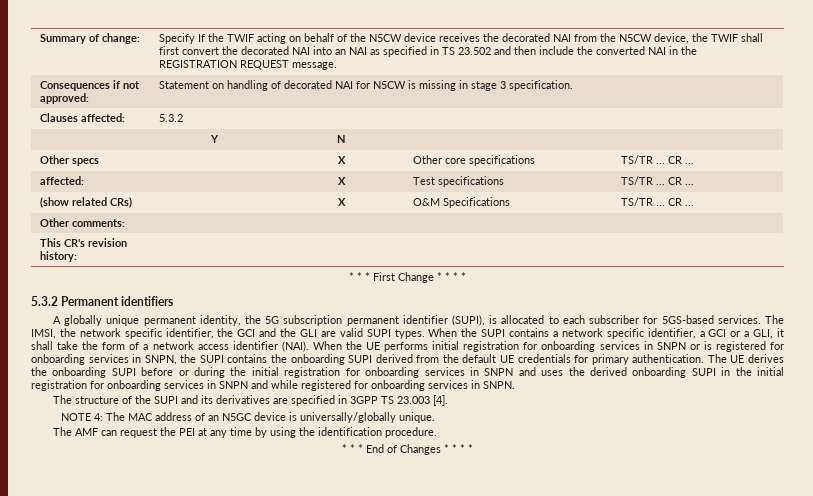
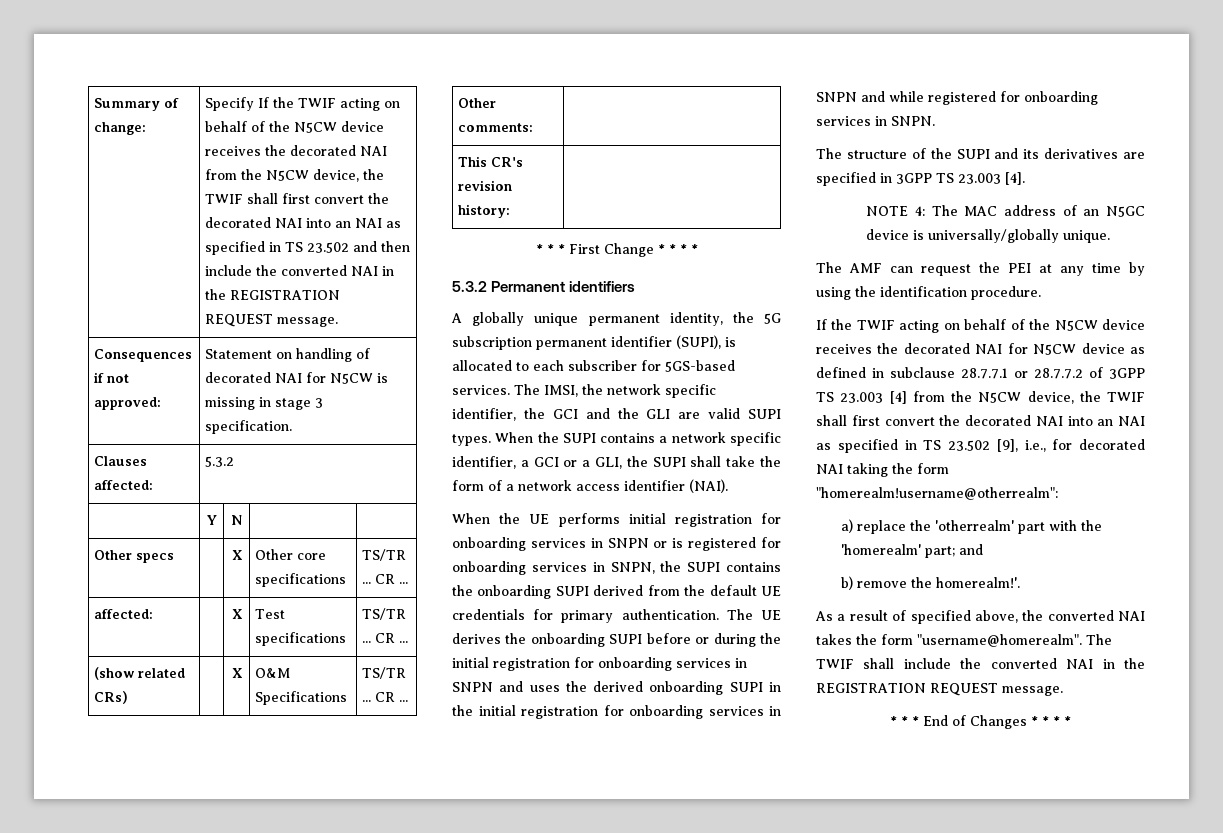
[777,328,785,337] it -> [626,456,686,467] the SUPI
(309, 346) none -> (728, 486) //
(437, 432) none -> [816,319,1145,333] [816,343,1145,355] [816,367,1145,379] [816,391,1145,404] [816,415,1145,426] [816,439,1145,453] [816,463,949,477] [816,487,1058,500] [841,519,1103,534] [841,544,984,558] [841,576,1021,590] [815,610,1145,624] [816,634,1112,647] [816,658,1145,669] [816,683,1063,696] // If the TWIF acting on behalf of the N5CW device receives the decorated NAI for N5CW device as defined in subclause 28.7.7.1 or 28.7.7.2 of 3GPP TS 23.003 [4] from the N5CW device, the TWIF shall first convert the decorated NAI into an NAI as specified in TS 23.502 [9], i.e., for decorated NAI taking the form "homerealm!username@otherrealm": // a) replace the 'otherrealm' part with the 'homerealm' part; and // b) remove the homerealm!'. // As a result of specified above, the converted NAI takes the form "username@homerealm". The TWIF shall include the converted NAI in the REGISTRATION REQUEST message.

